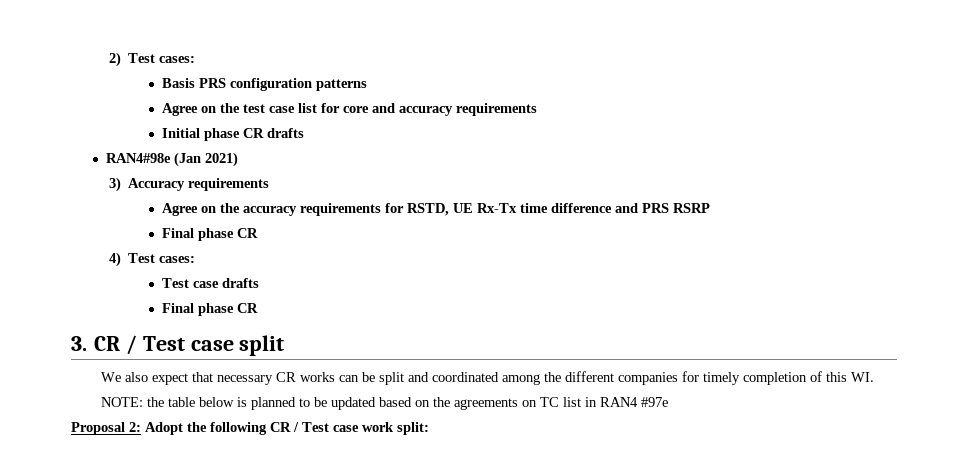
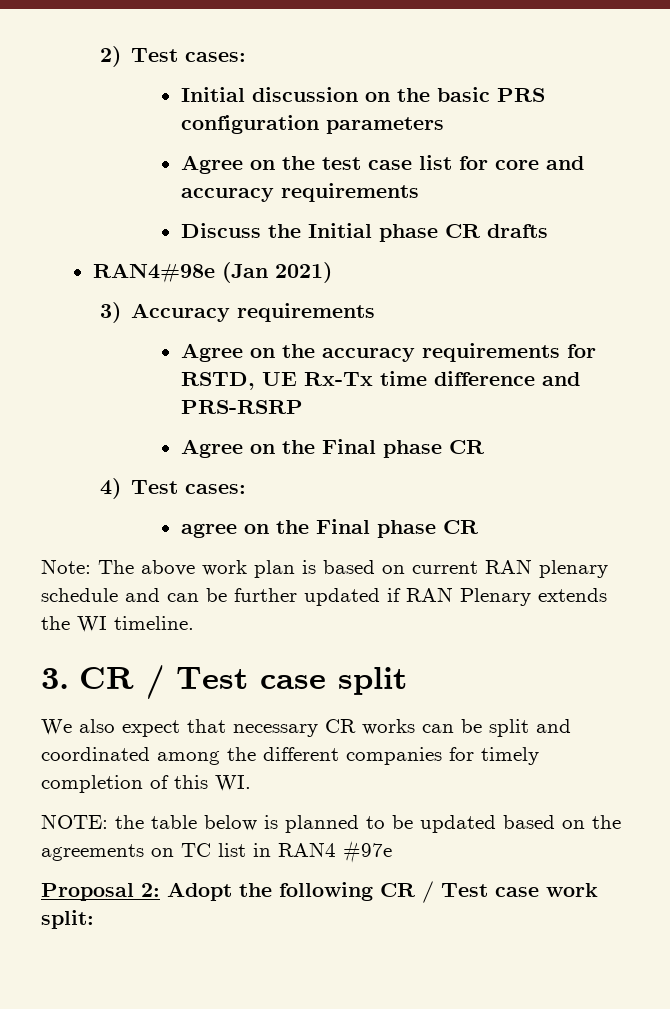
[162,78,196,88] Basis -> [180,87,490,102] Initial discussion on the basic
[316,79,368,91] patterns -> [325,117,444,134] parameters
(538, 109) none -> [180,223,301,238] Discuss the
[642,203,711,213] PRS RSRP // -> [180,400,303,414] [180,439,315,458] PRS-RSRP // Agree on the
[162,278,260,288] [162,303,259,316] Test case drafts // Final phase CR -> [180,519,479,538] [41,559,608,578] [41,587,607,606] [41,616,194,632] agree on the Final phase CR // Note: The above work plan is based on current RAN plenary schedule and can be further updated if RAN Plenary extends the WI timeline.

